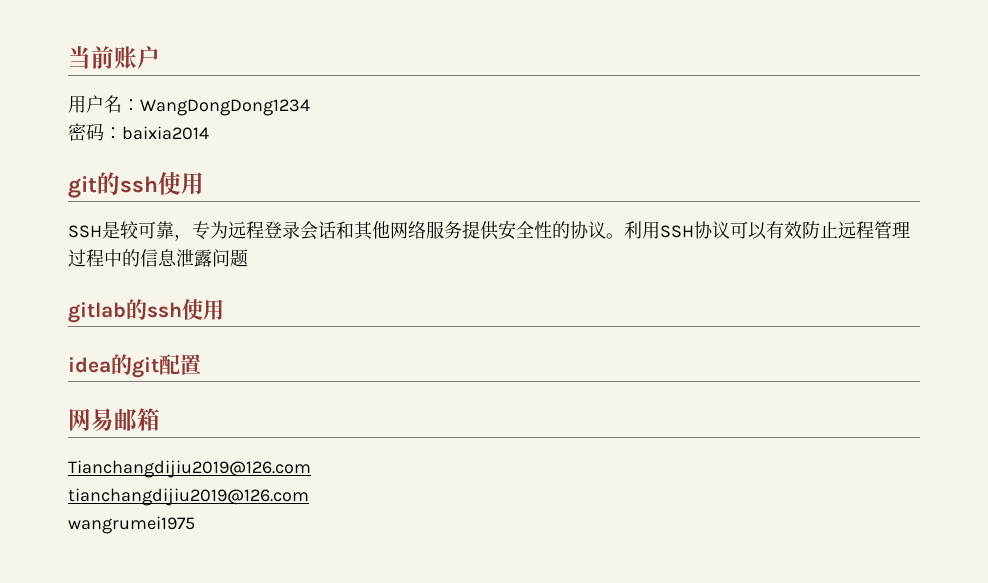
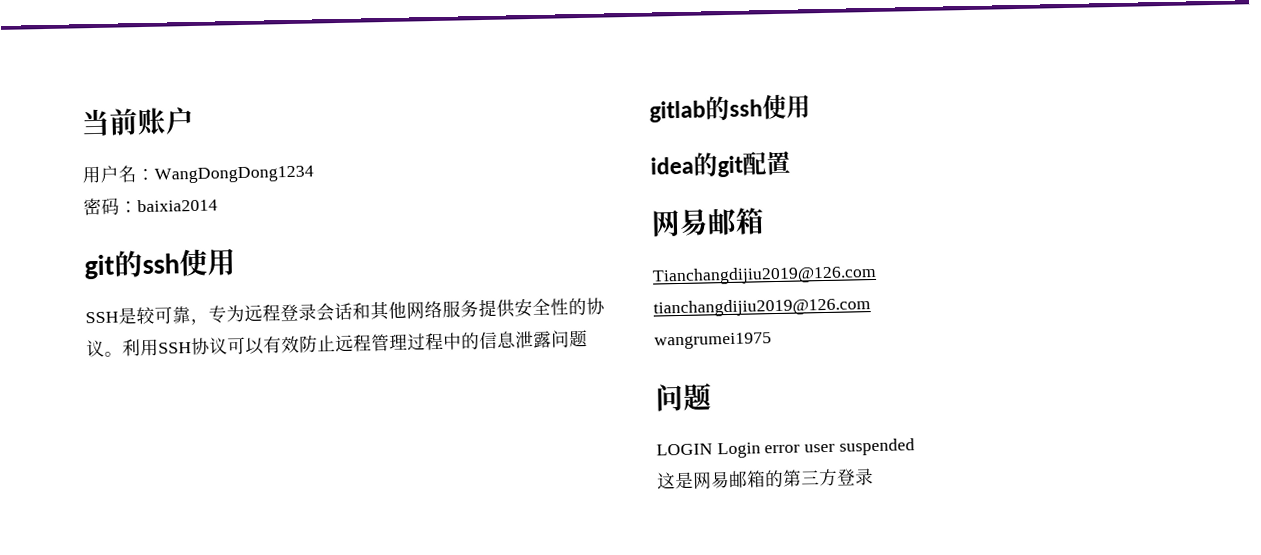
(195, 525) none -> [655,382,712,412] [656,438,915,459] [657,468,874,490] // 问题 // LOGIN Login error user suspended // 这是网易邮箱的第三方登录

